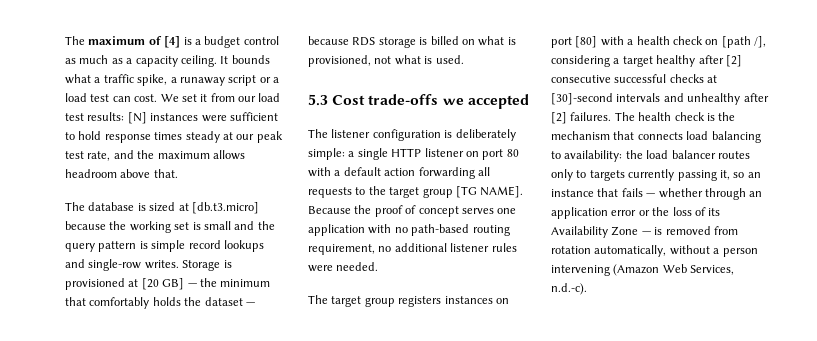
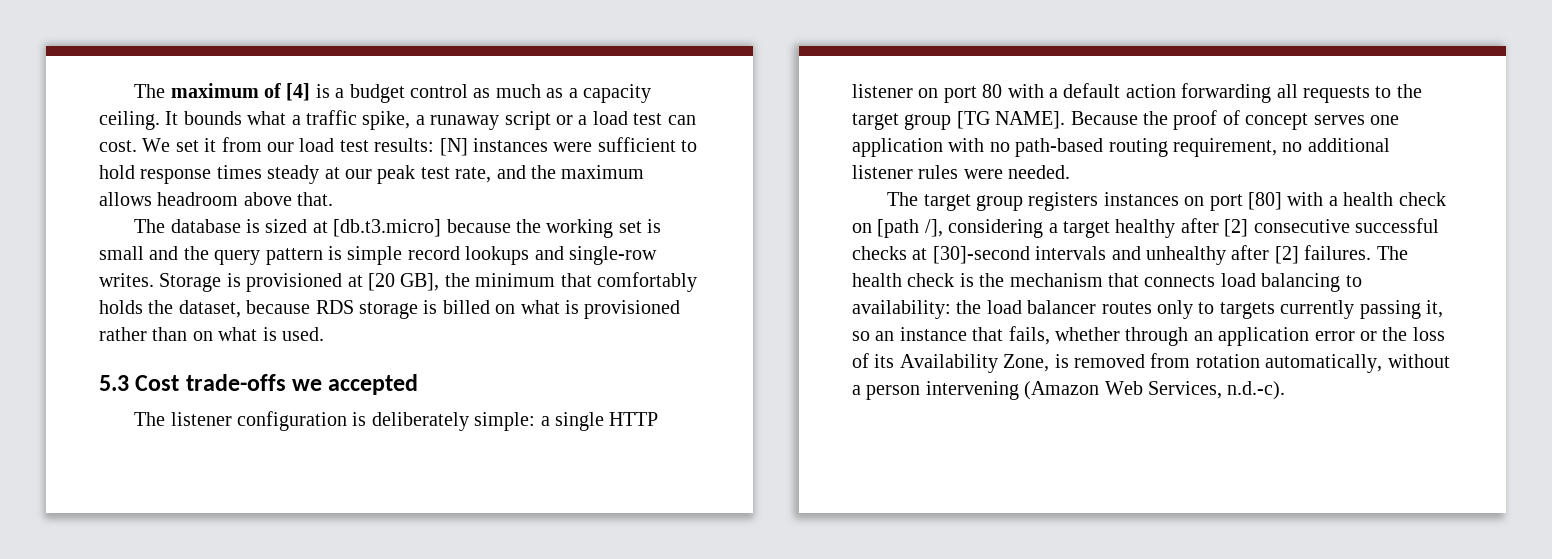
[162,278,197,290] GB] — -> [400,273,440,291] GB],
[204,297,255,306] dataset — -> [178,300,241,318] dataset,
[308,55,392,67] provisioned, not -> [584,300,681,319] [99,327,213,341] provisioned rather than on
[621,188,656,197] fails — -> [1008,326,1050,345] fails,
[611,226,651,236] Zone — -> [1003,354,1050,372] Zone,

